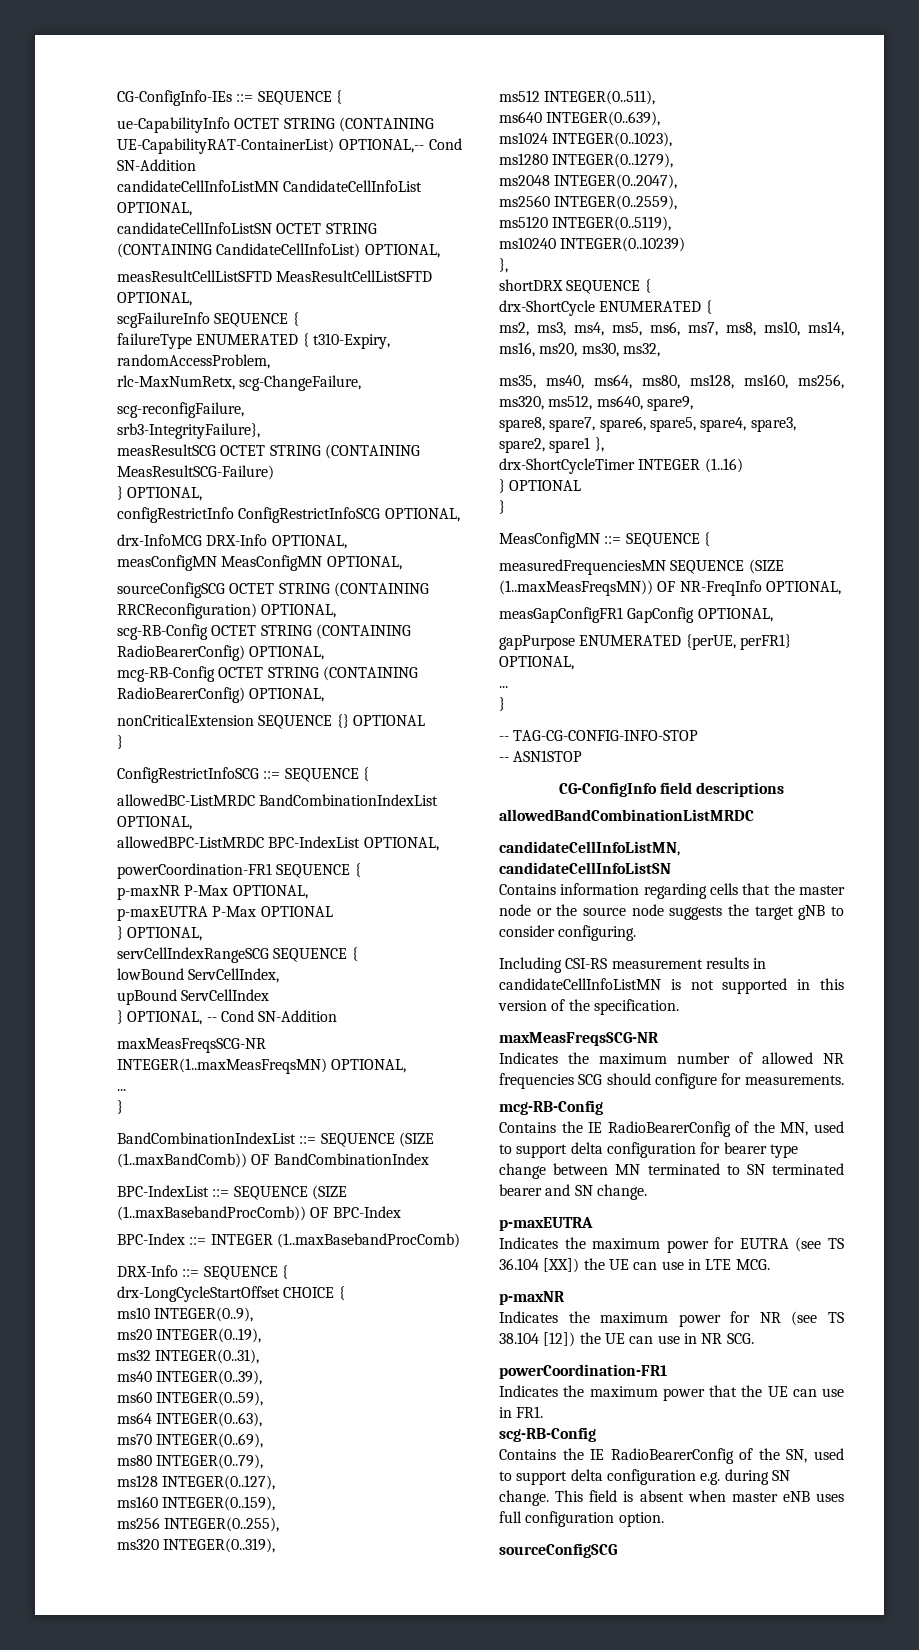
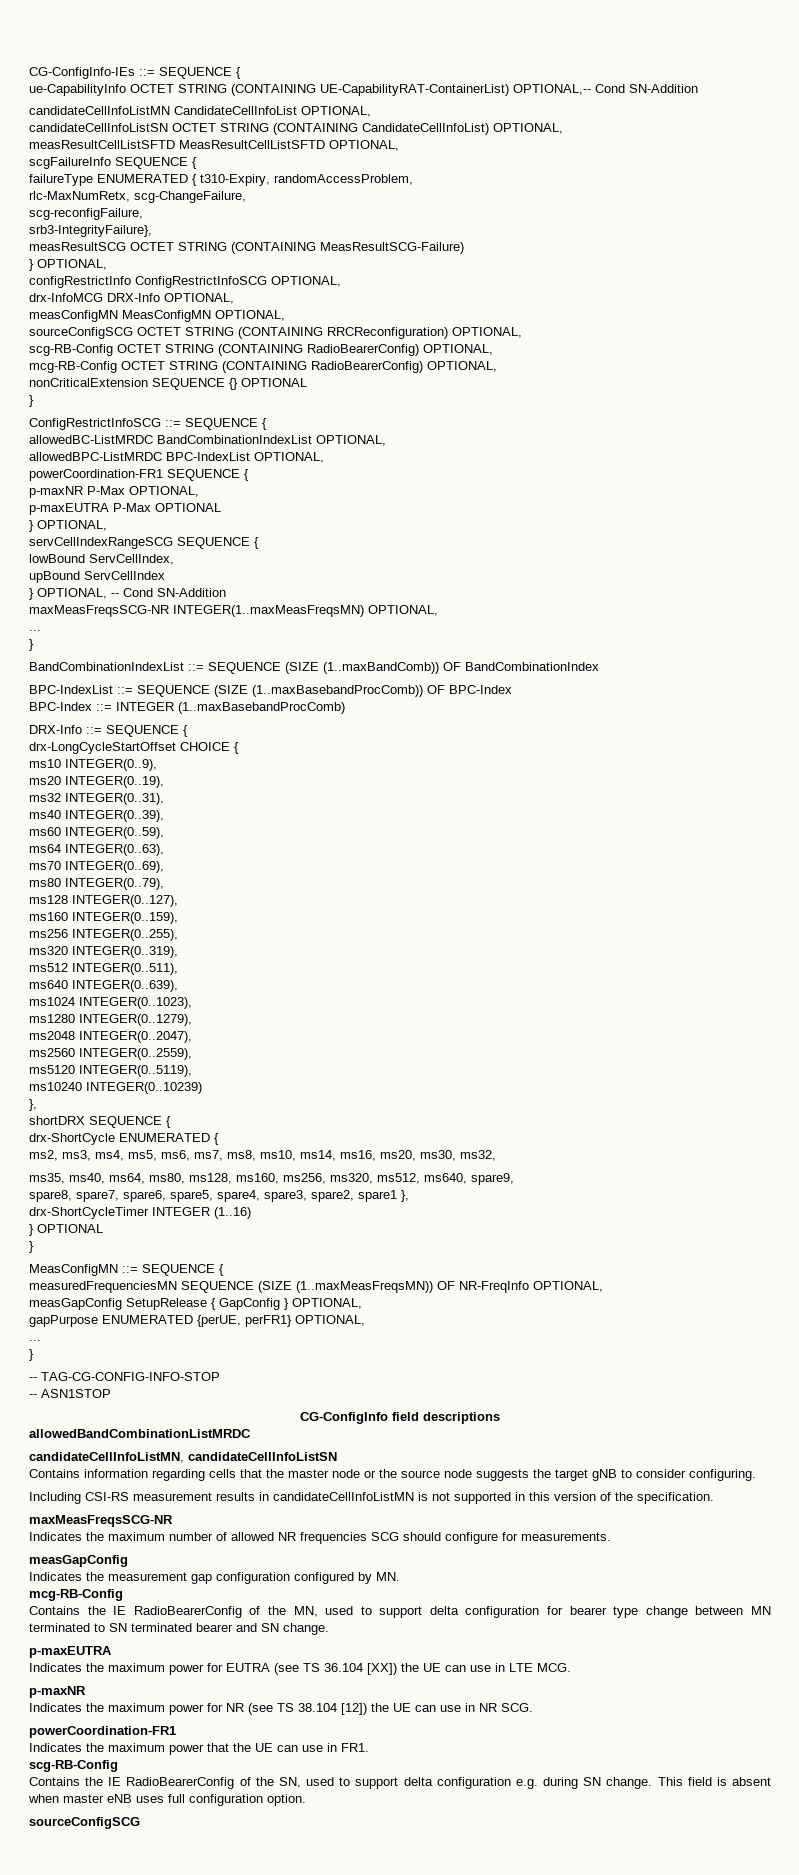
[499,607,695,623] measGapConfigFR1 GapConfig -> [29,1298,289,1310] measGapConfig SetupRelease { GapConfig }
(844, 1080) none -> [29,1555,128,1567] [29,1572,400,1584] // measGapConfig // Indicates the measurement gap configuration configured by MN.

